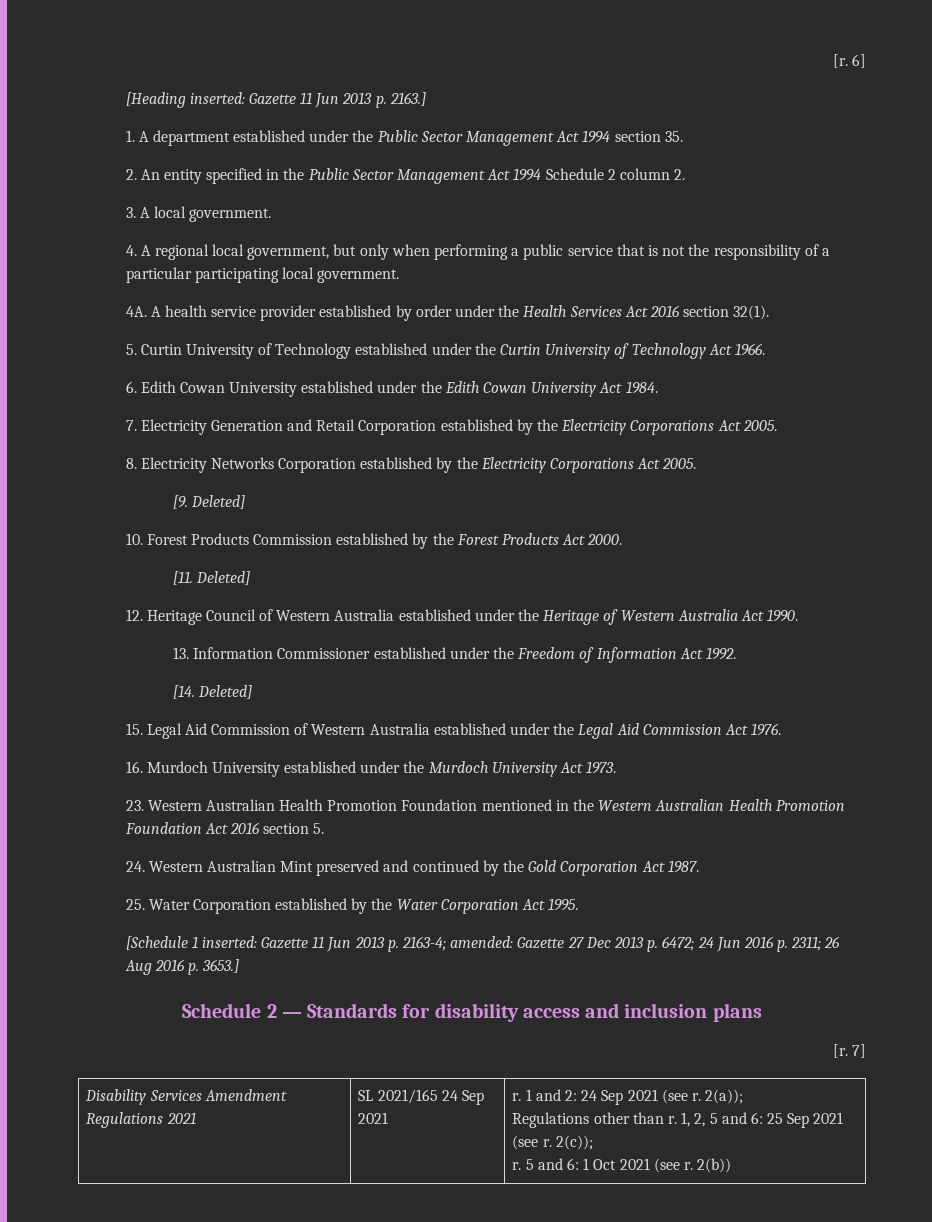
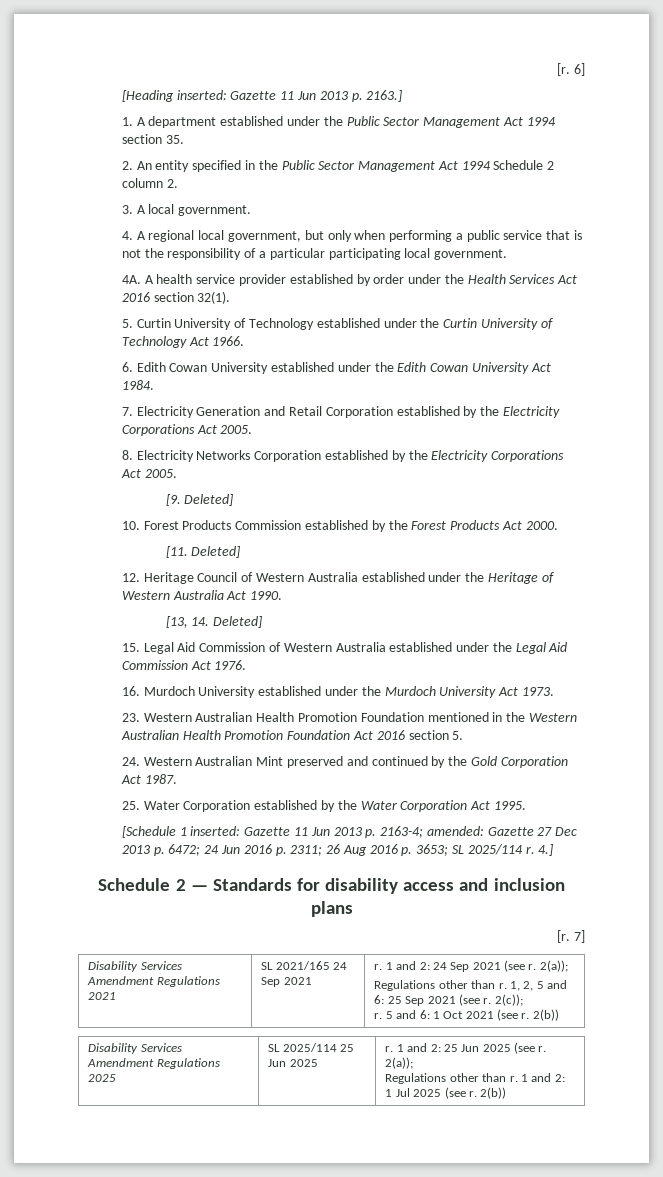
[173,647,736,663] [173,685,196,699] 13. Information Commissioner established under the Freedom of Information Act 1992. // [14. -> [165,616,210,628] [13, 14.
[202,959,240,973] 3653.] -> [416,844,554,856] 3653; SL 2025/114 r. 4.]
(732, 1165) none -> [88,1043,182,1054] [87,1058,220,1069] [88,1074,117,1082] [268,1043,355,1052] [268,1059,318,1067] [385,1042,547,1054] [385,1057,414,1069] [385,1073,565,1084] [385,1087,507,1099] // Disability Services Amendment Regulations 2025 | SL 2025/114 25 Jun 2025 | r. 1 and 2: 25 Jun 2025 (see r. 2(a)); // Regulations other than r. 1 and 2: 1 Jul 2025 (see r. 2(b))

